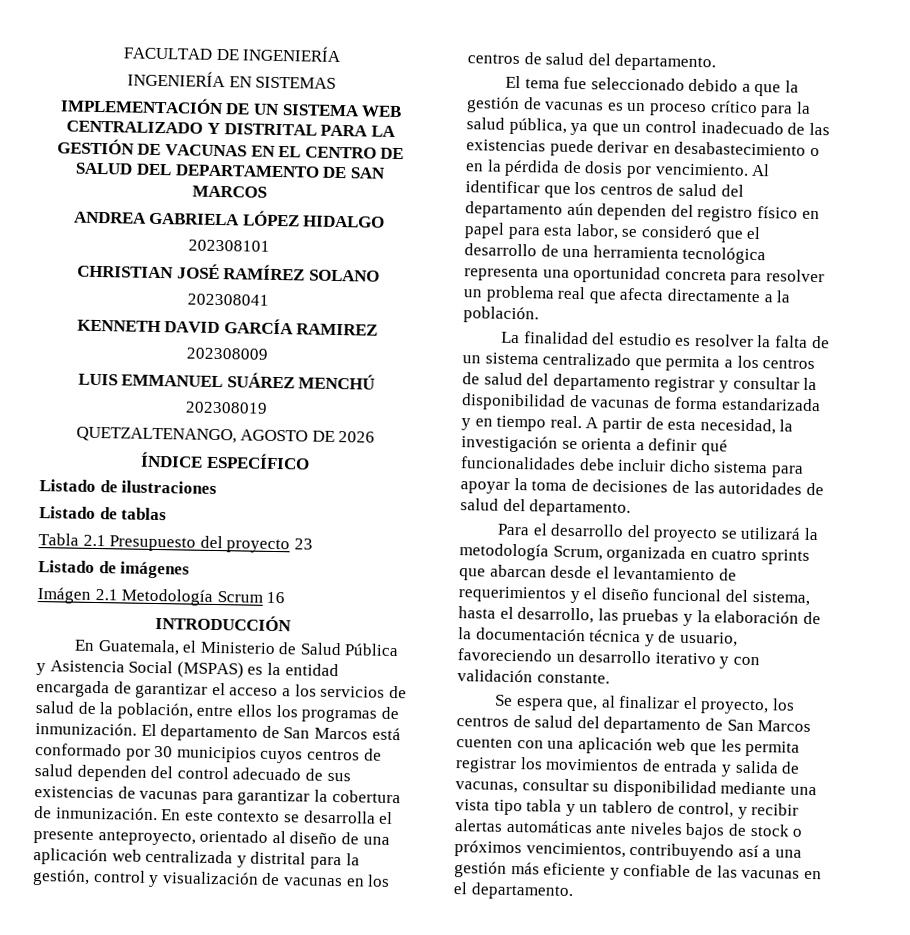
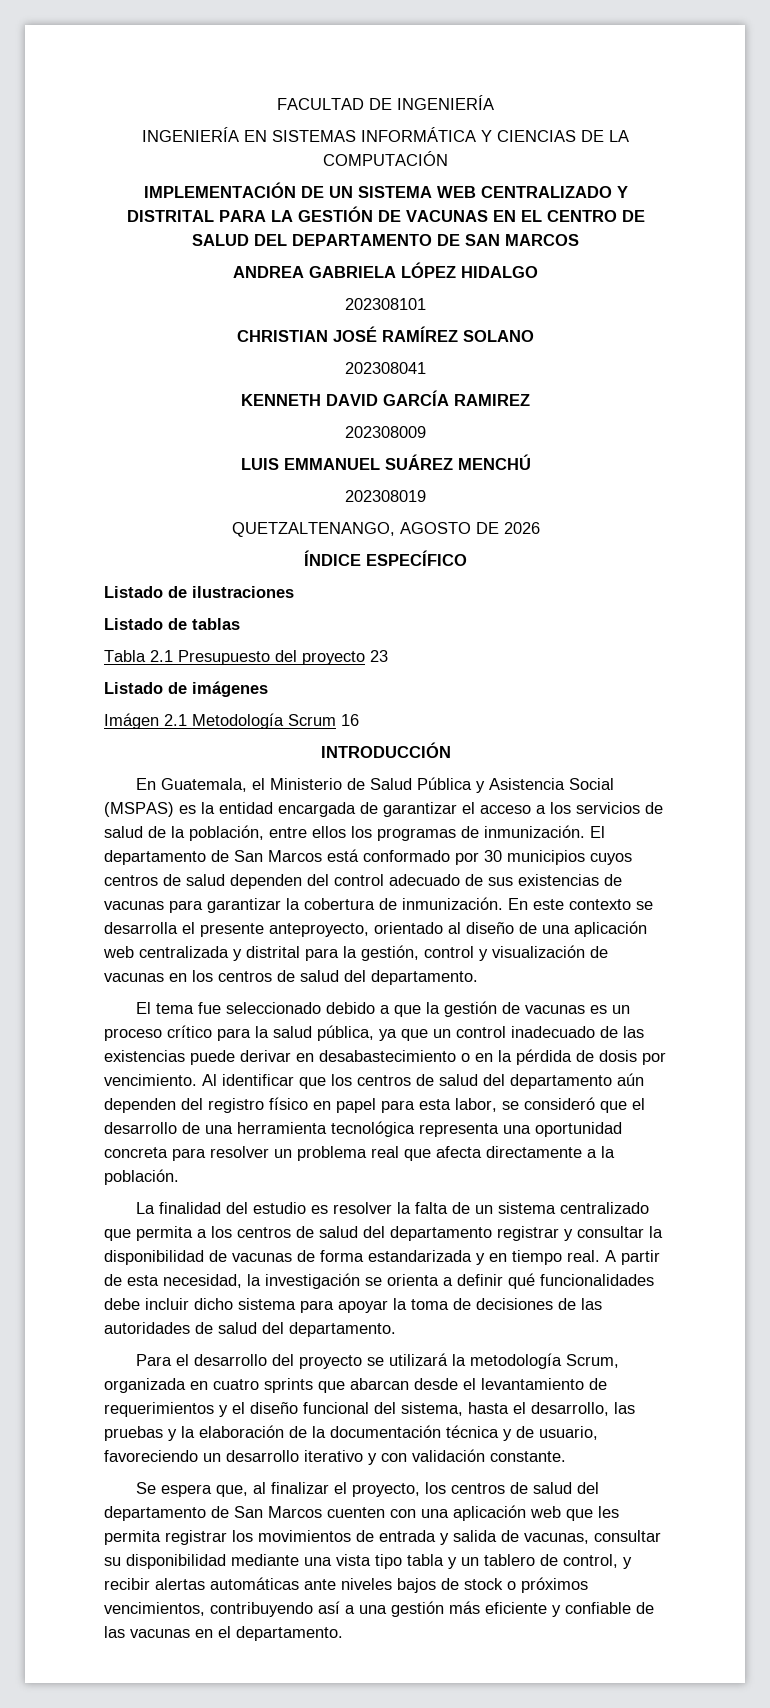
(337, 82) none -> [361,127,629,142] [323,151,448,166] INFORMÁTICA Y CIENCIAS DE LA COMPUTACIÓN

